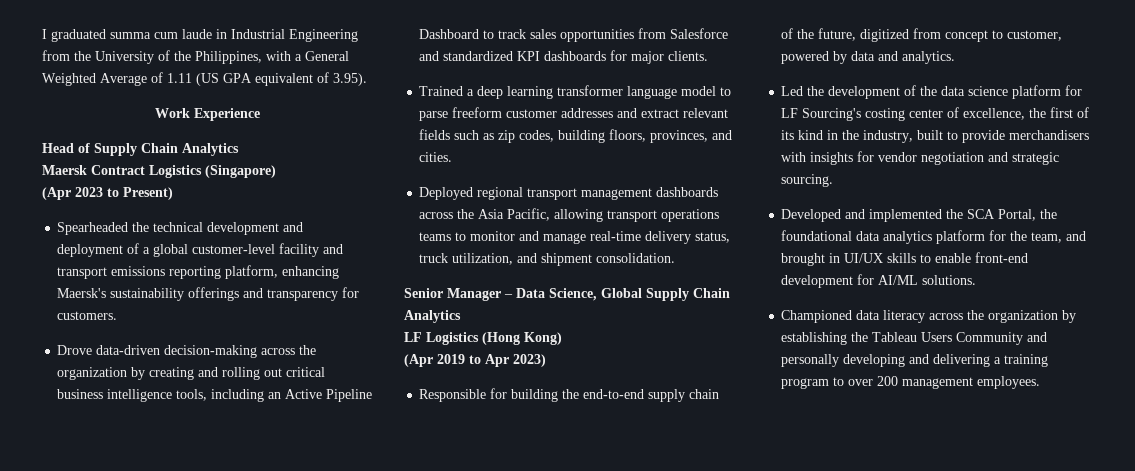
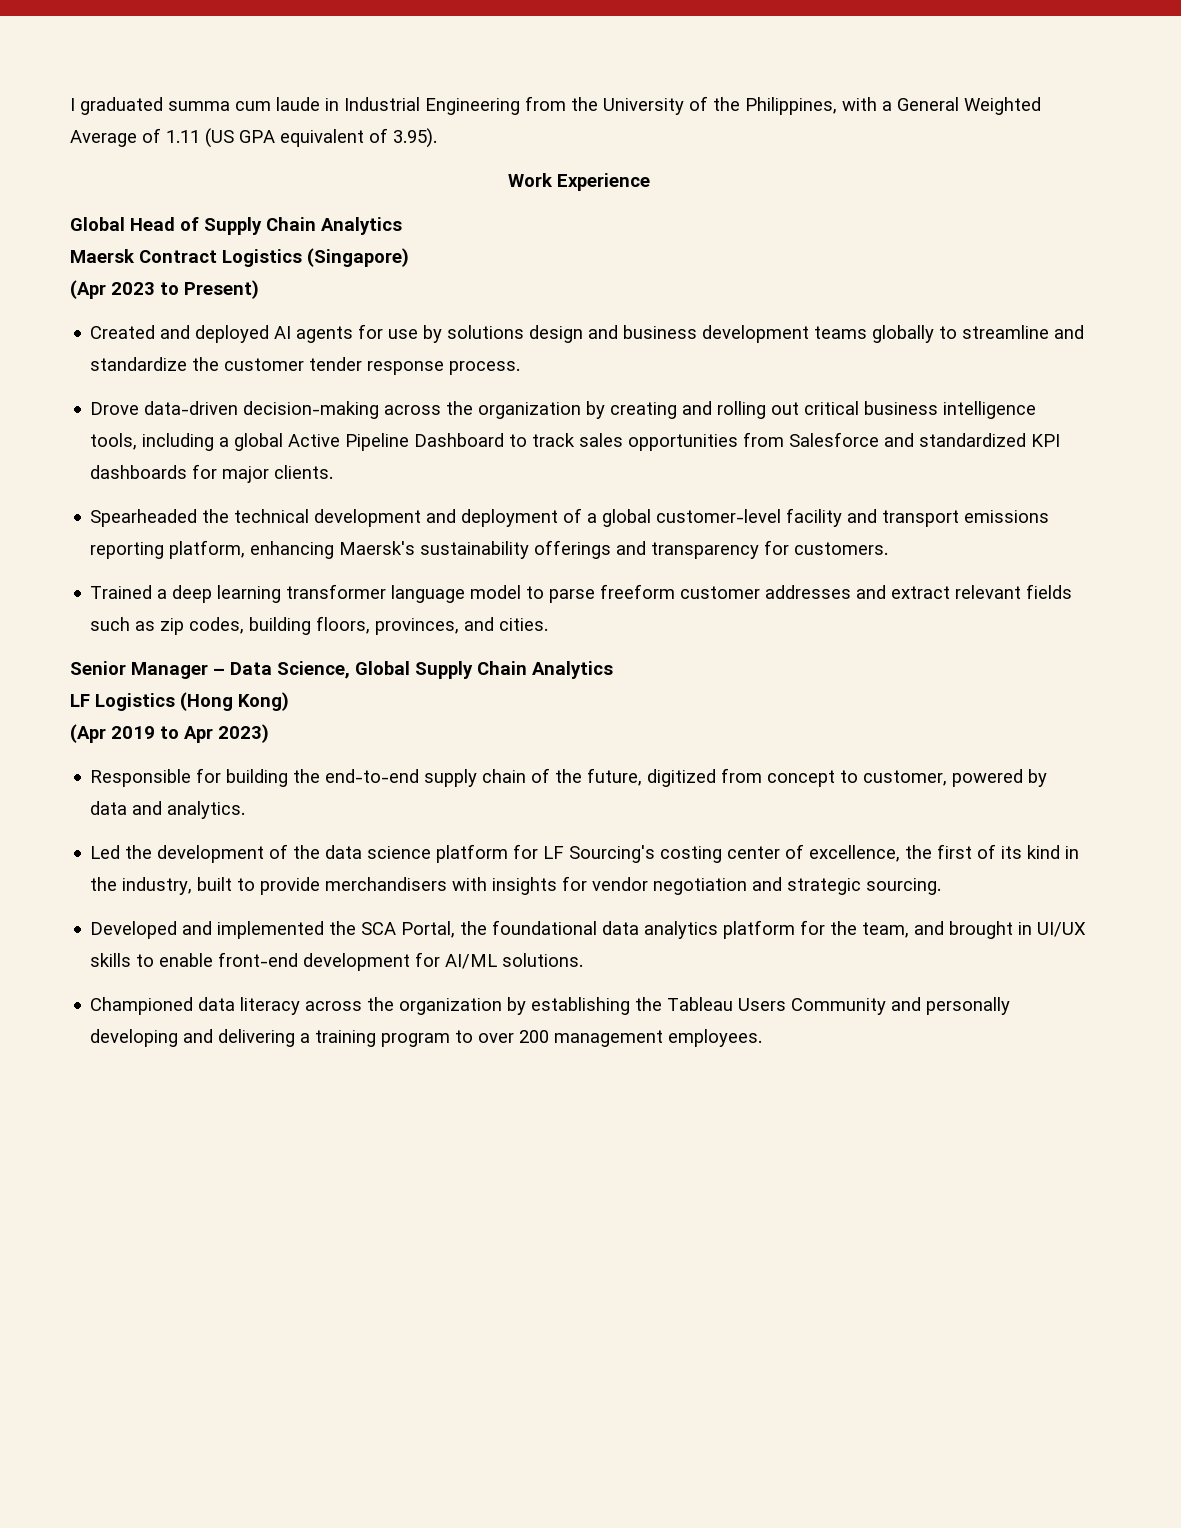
(260, 114) none -> [70,217,125,231] Global
(173, 193) none -> [90,324,1085,343] [90,357,521,375] [90,401,1037,419] [90,432,1061,451] [90,464,334,483] // Created and deployed AI agents for use by solutions design and business development teams globally to streamline and standardize the customer tender response process. // Drove data-driven decision-making across the organization by creating and rolling out critical business intelligence tools, including a global Active Pipeline Dashboard to track sales opportunities from Salesforce and standardized KPI dashboards for major clients.
[57,345,317,358] [57,367,326,380] [57,389,373,402] [419,28,729,42] [419,50,709,64] // Drove data-driven decision-making across the organization by creating and rolling out critical business intelligence tools, including an Active Pipeline Dashboard to track sales opportunities from Salesforce and standardized KPI dashboards for major clients. -> (889, 548) none
[419,187,719,200] [419,208,720,222] [419,231,731,244] [419,253,676,266] // Deployed regional transport management dashboards across the Asia Pacific, allowing transport operations teams to monitor and manage real-time delivery status, truck utilization, and shipment consolidation. -> (549, 624) none

